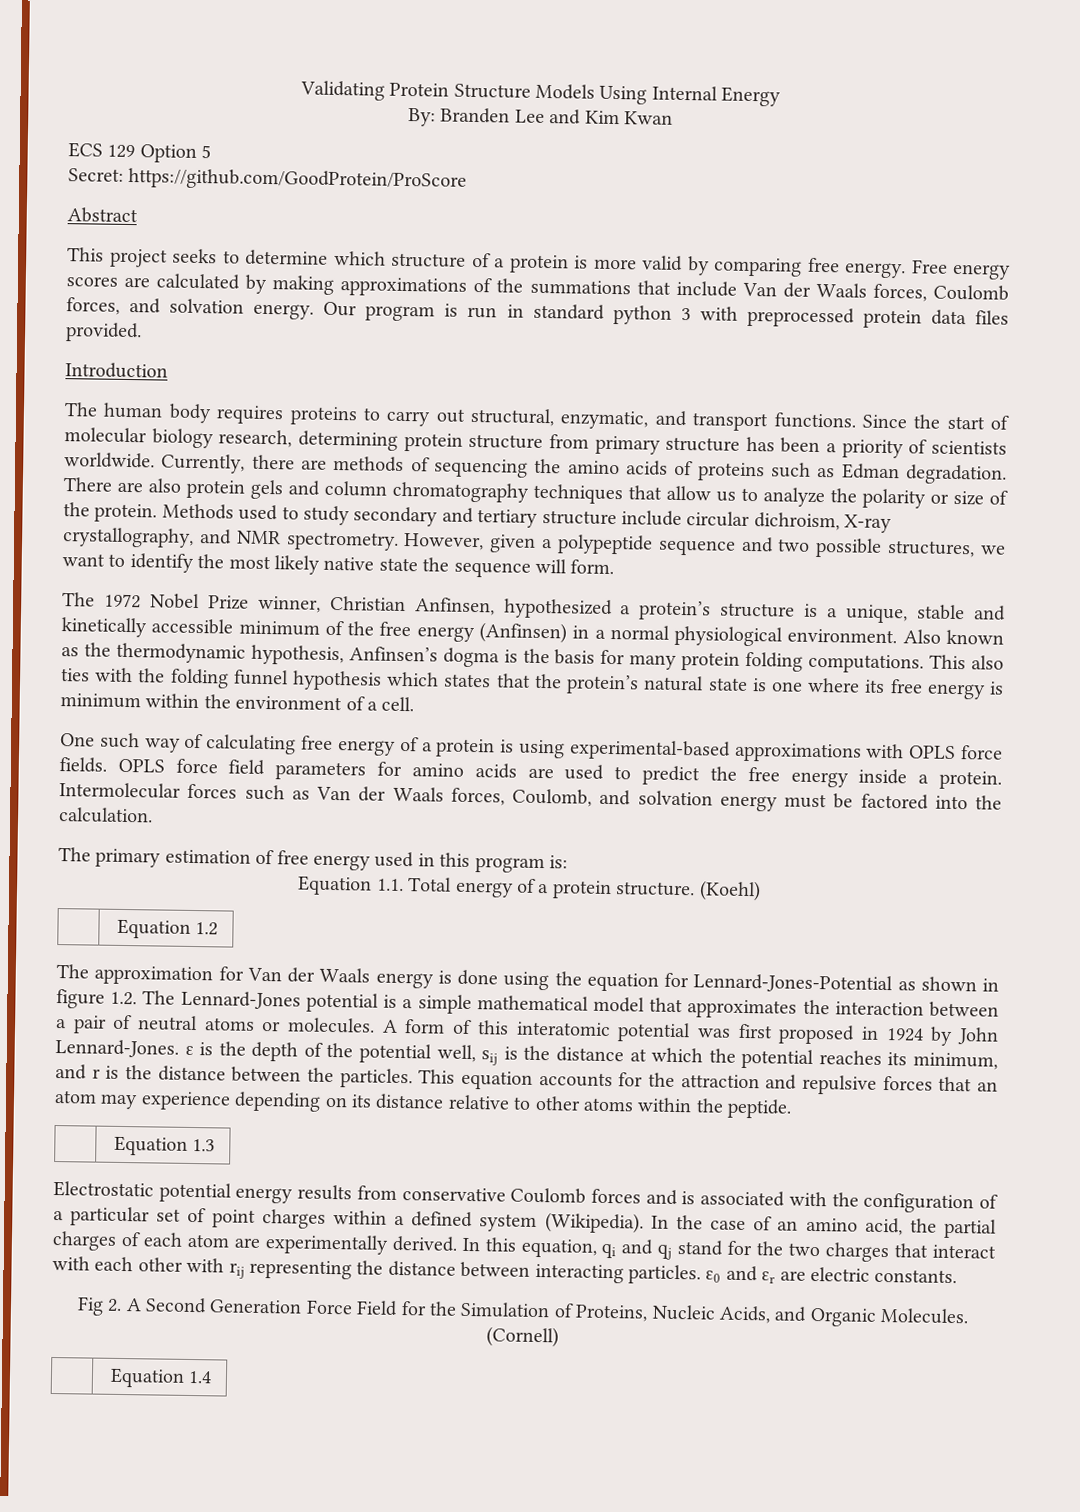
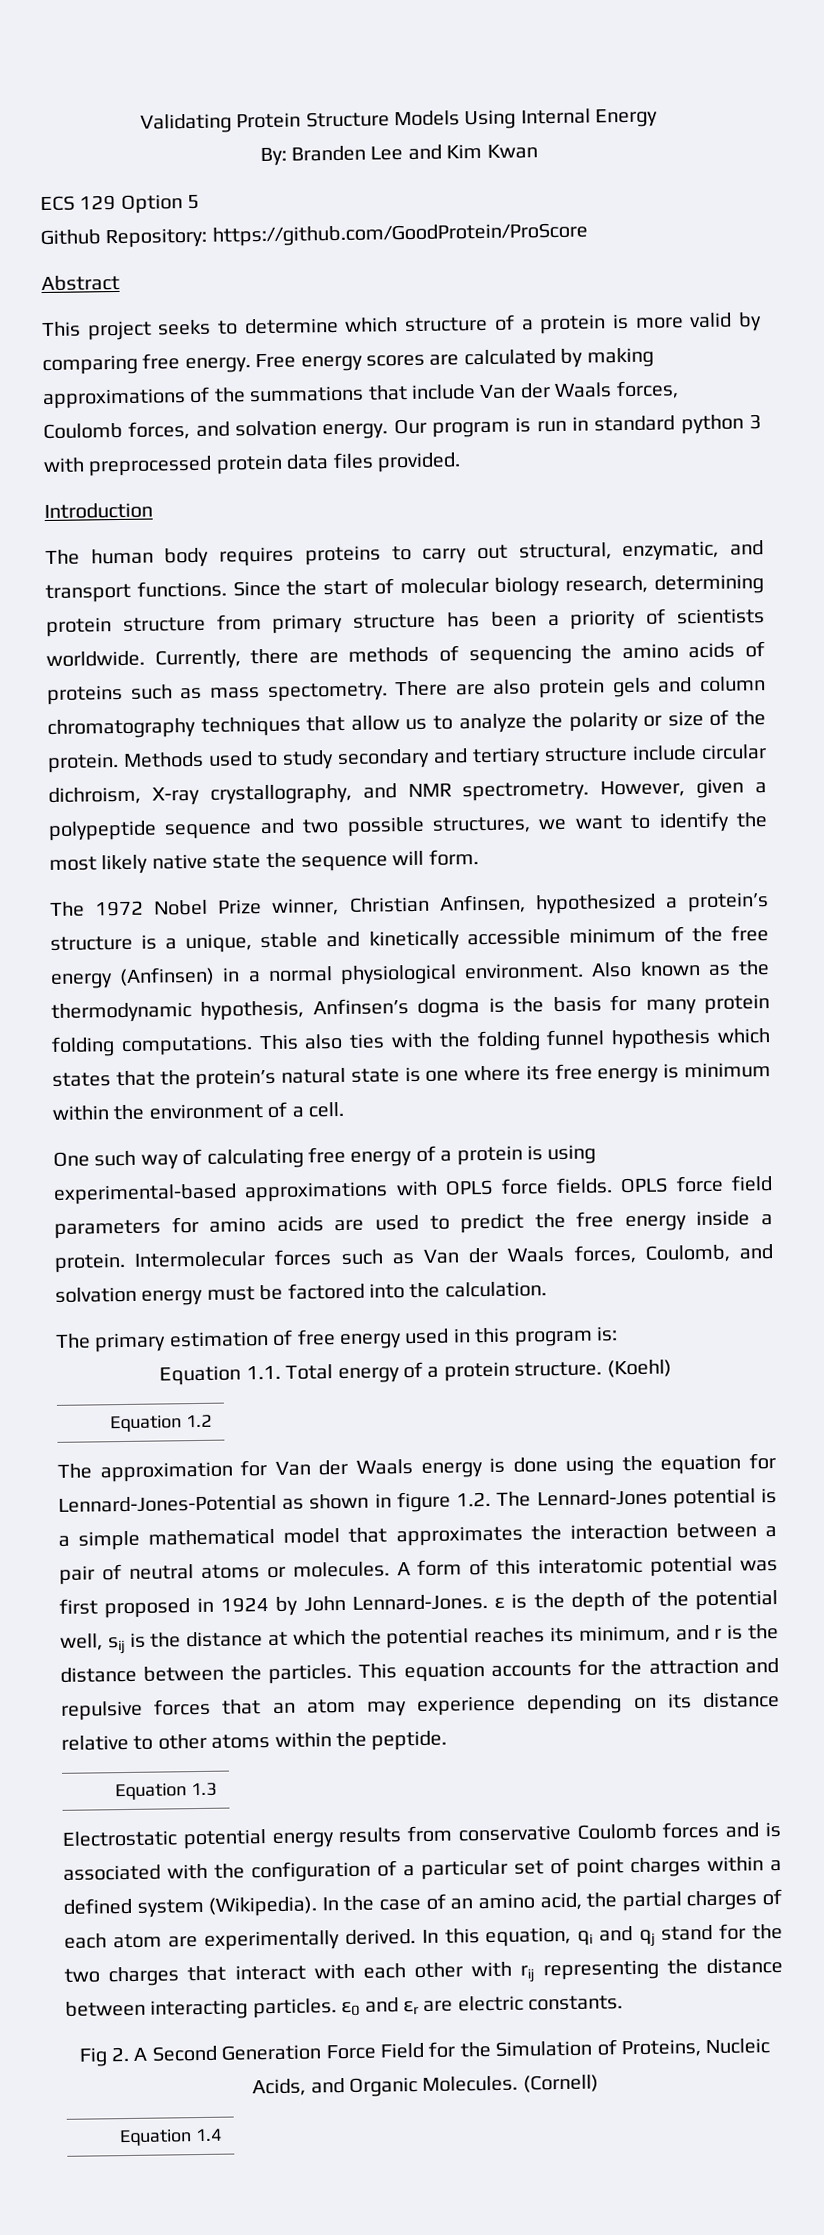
[68,168,124,182] Secret: -> [40,227,208,249] Github Repository:
[841,463,1008,485] Edman degradation. -> [209,682,388,702] mass spectometry.

